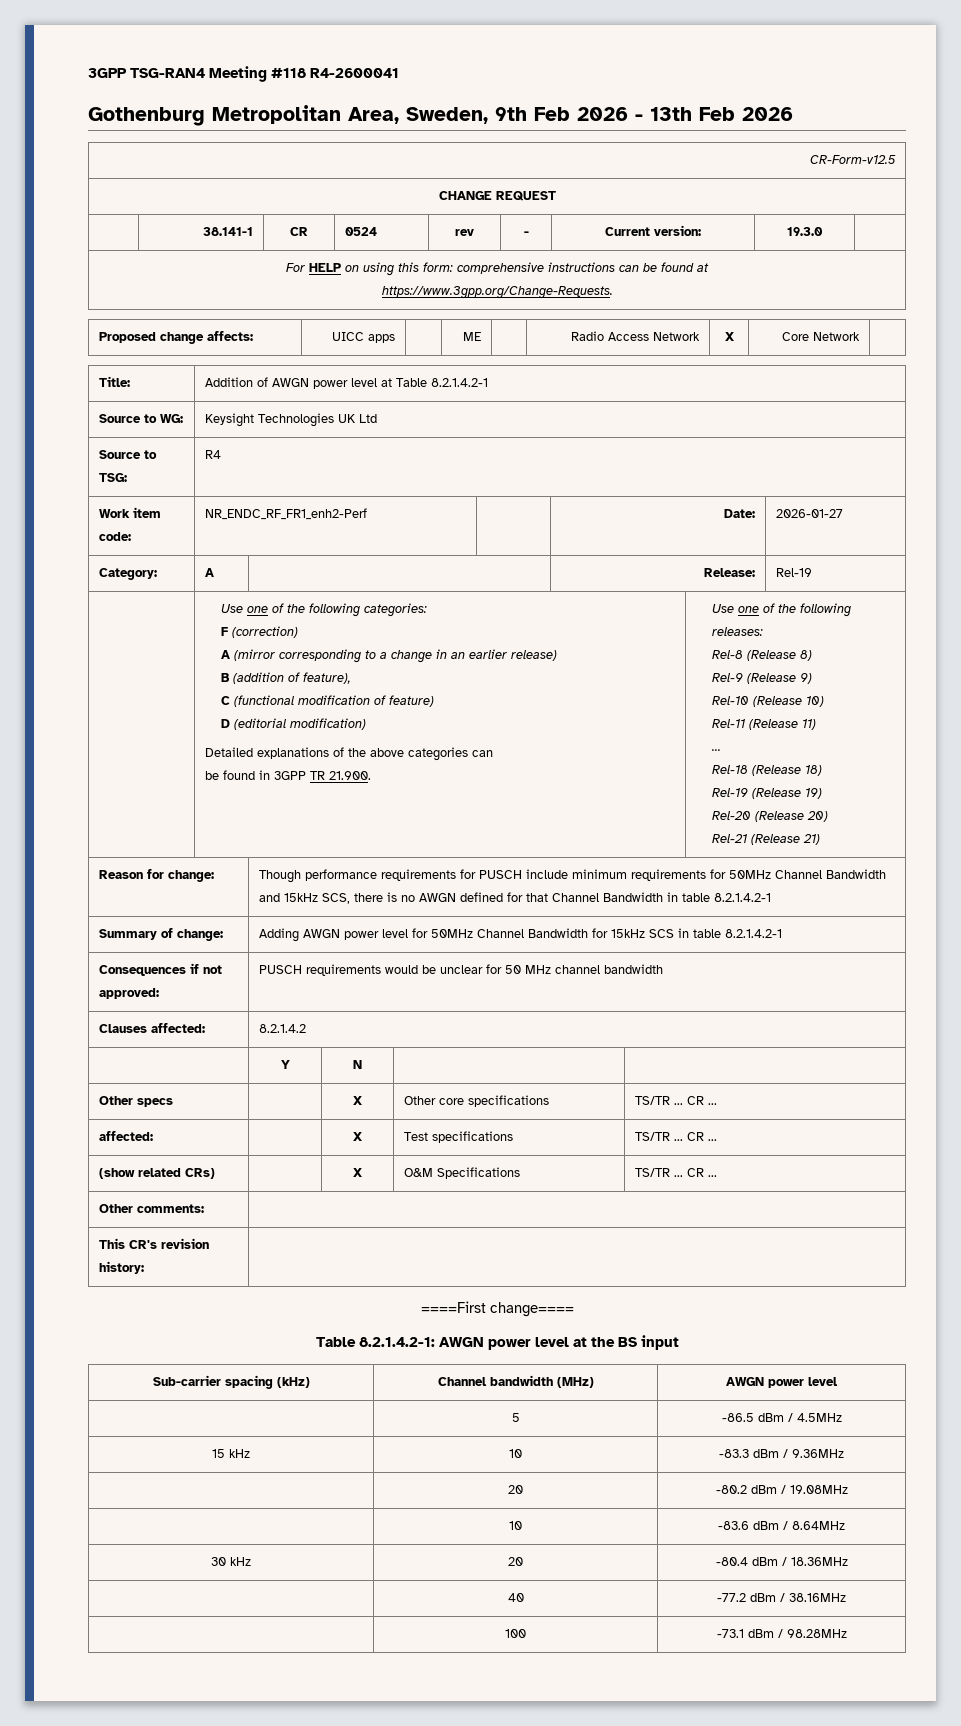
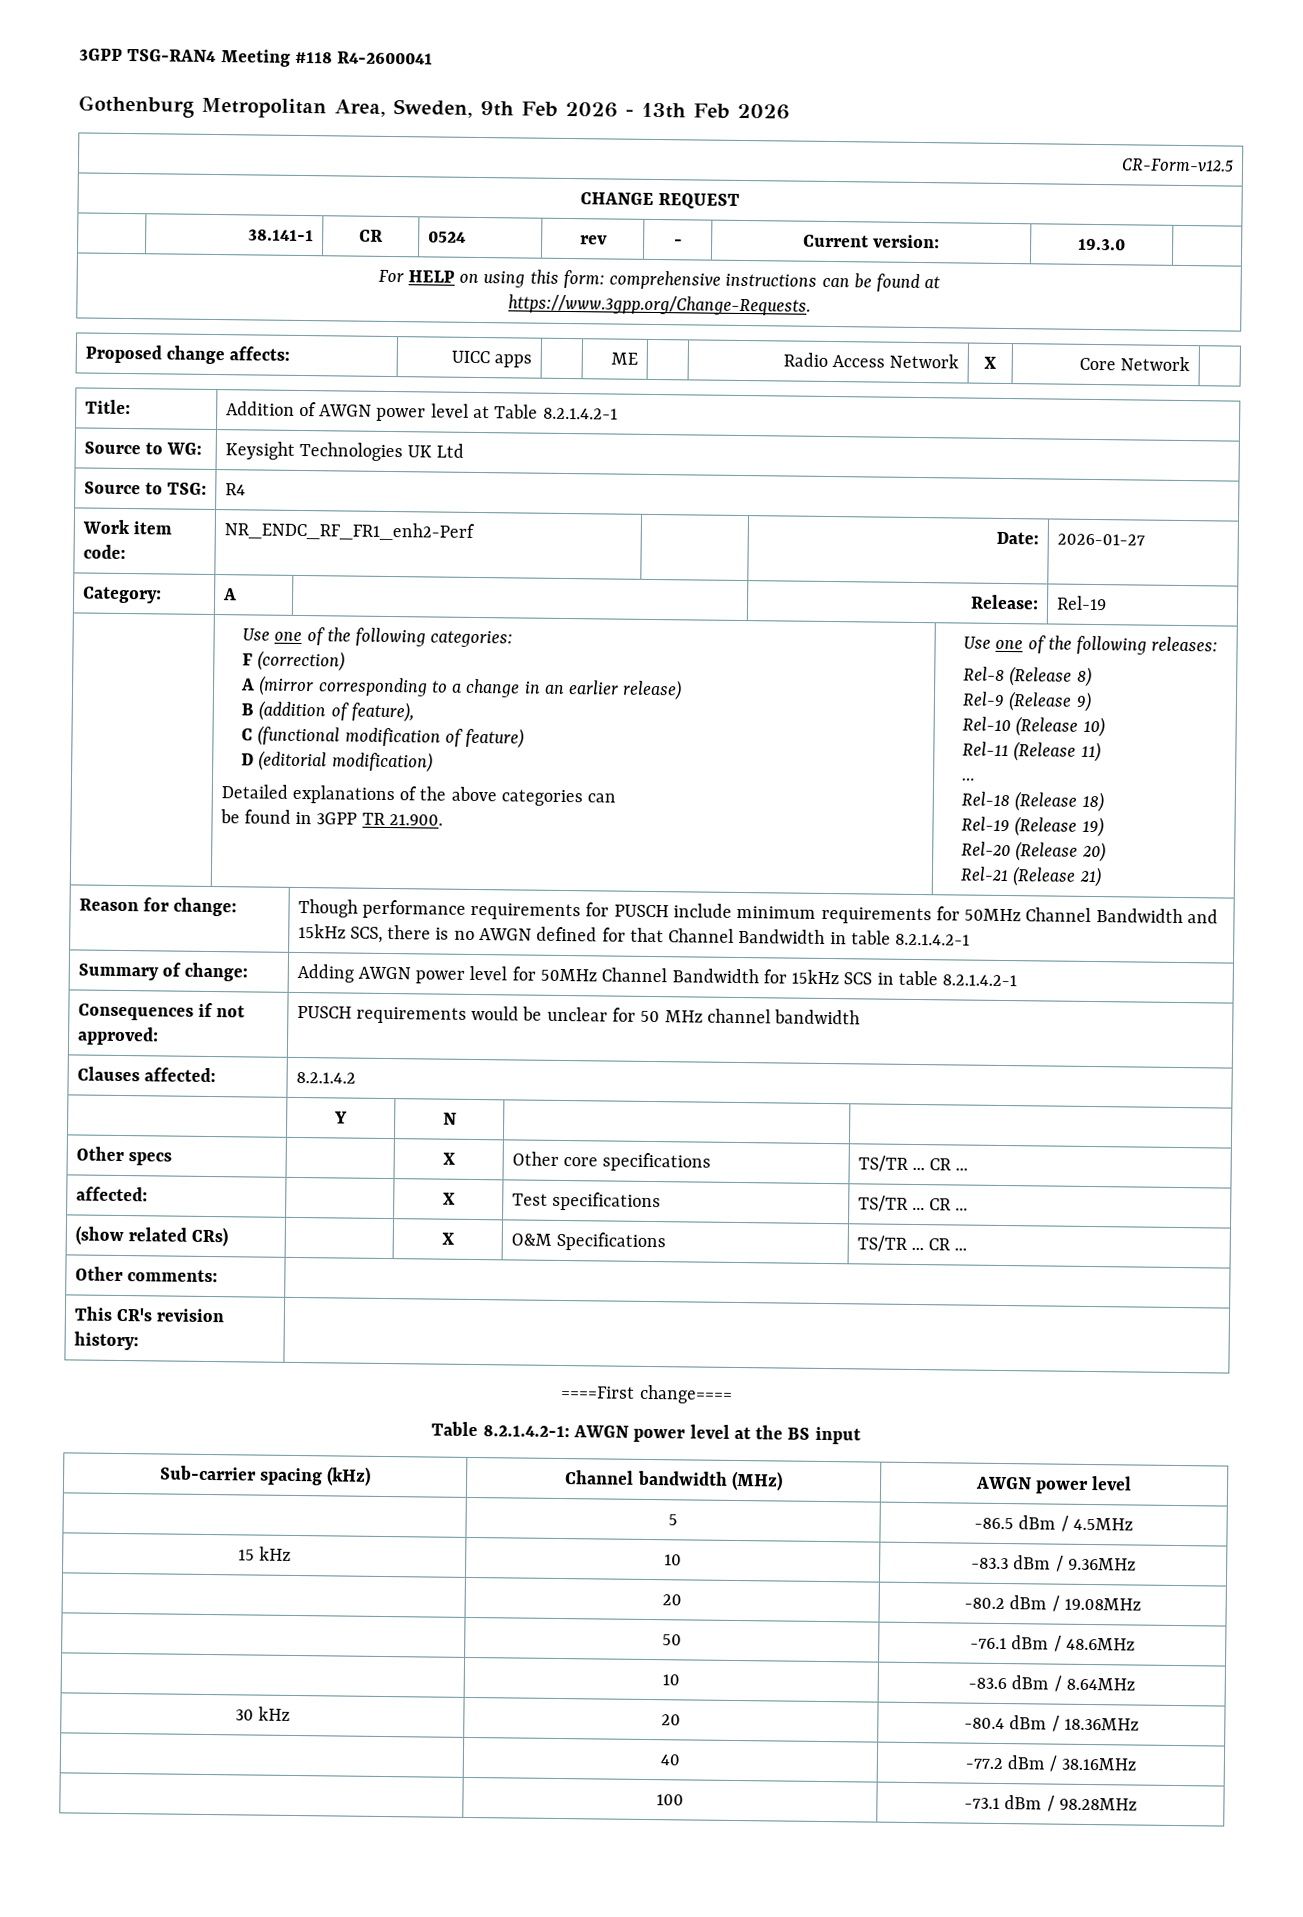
(848, 1489) none -> [662,1634,682,1646] [970,1635,1135,1652] // | 50 | -76.1 dBm / 48.6MHz

